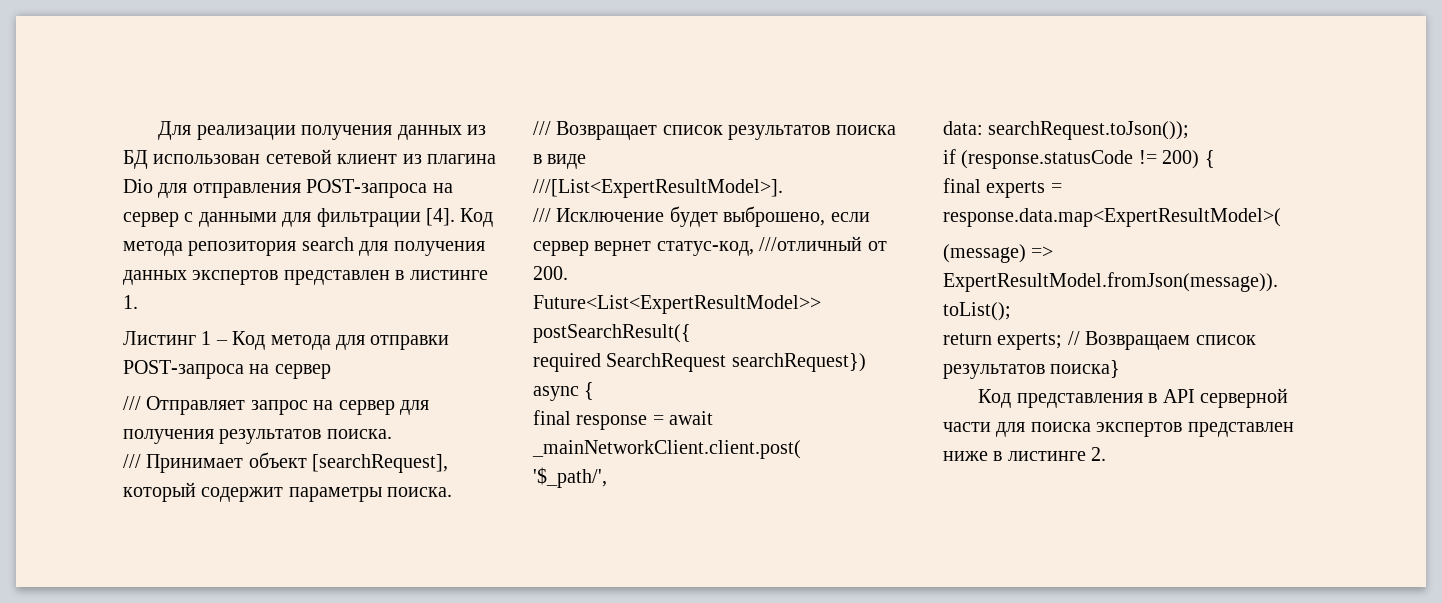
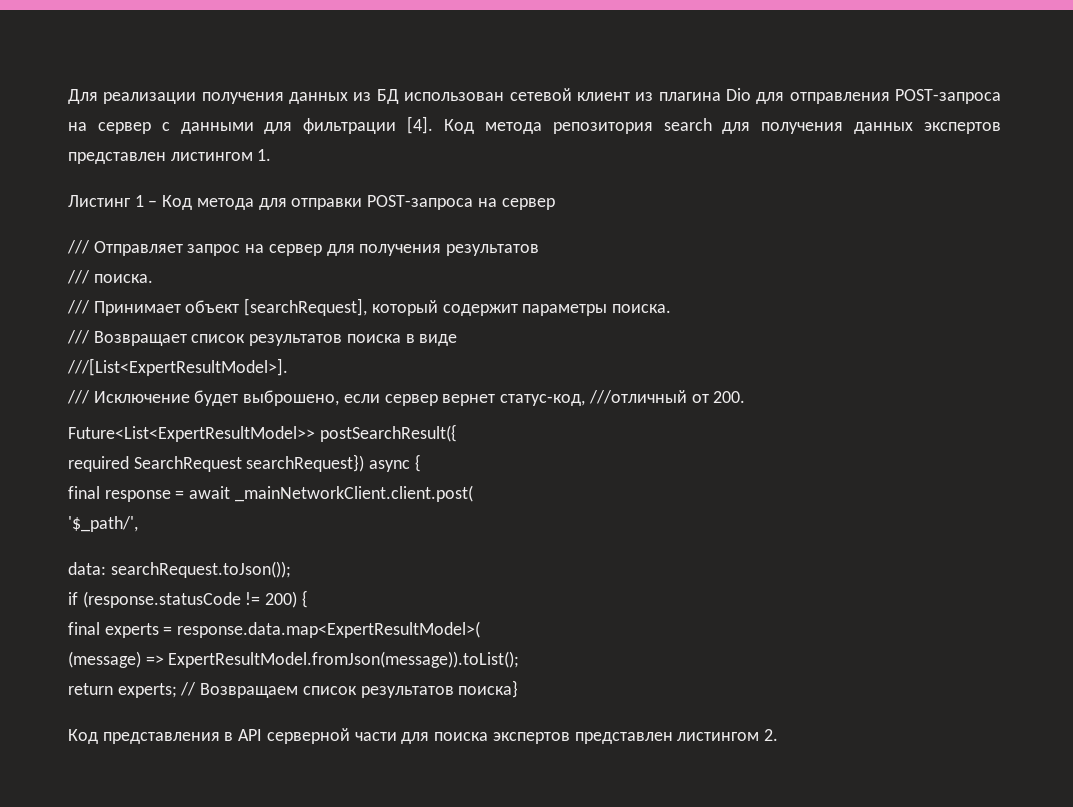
[395,270,488,280] в листинге -> [170,152,253,161] листингом
(322, 436) none -> [67,270,90,284] // ///
[943,451,1086,461] ниже в листинге -> [677,732,760,741] листингом

